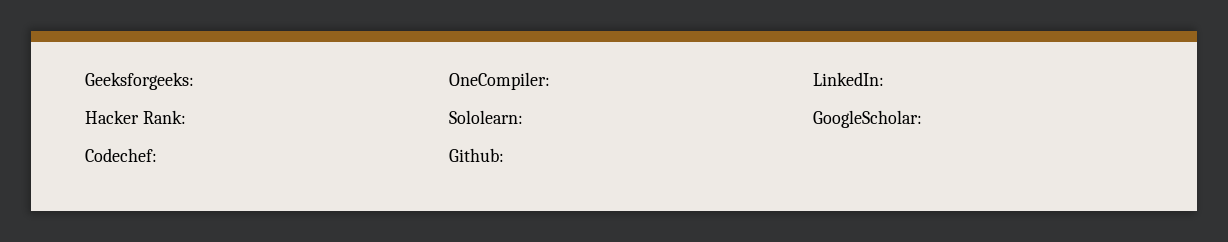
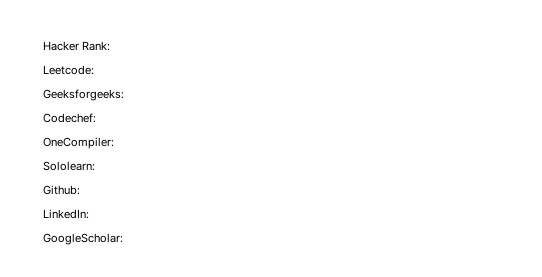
[85,72,194,90] Geeksforgeeks: // -> (43, 46) none
(186, 117) none -> [43,65,94,75] [43,89,124,101] // Leetcode: // Geeksforgeeks:

